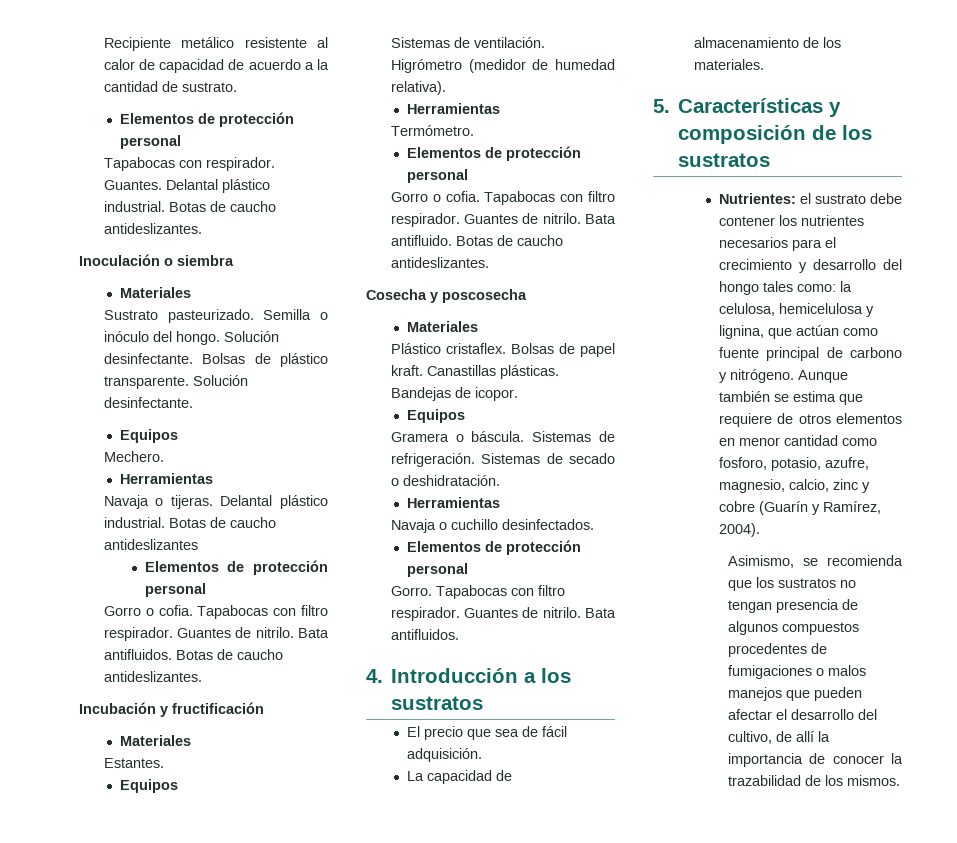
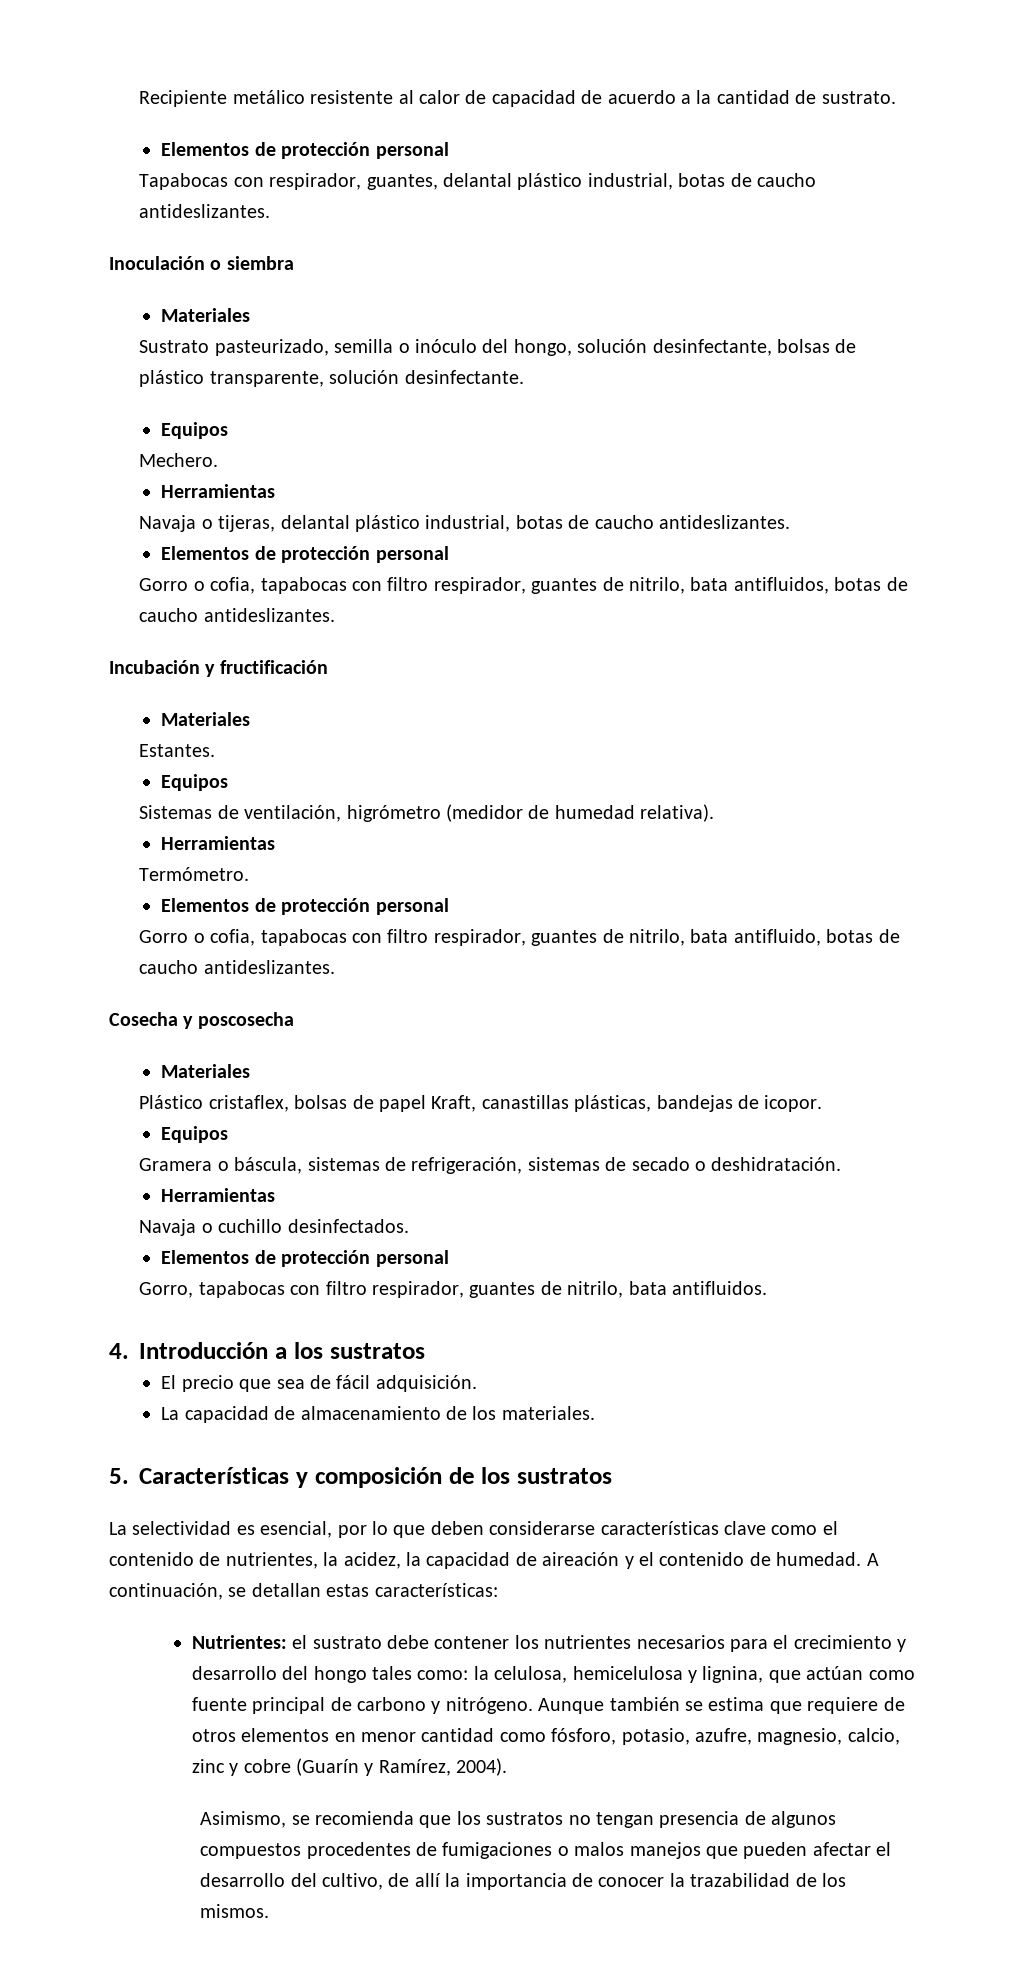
[205,157,275,171] [103,179,270,193] [103,201,206,212] respirador. Guantes. Delantal plástico industrial. Botas -> [269,173,726,190] respirador, guantes, delantal plástico industrial, botas
[167,309,312,323] pasteurizado. Semilla -> [214,339,394,356] pasteurizado, semilla
[175,331,279,345] [103,353,328,367] [103,375,248,389] hongo. Solución desinfectante. Bolsas de plástico transparente. Solución -> [513,339,857,356] [139,370,400,387] hongo, solución desinfectante, bolsas de plástico transparente, solución
[170,495,328,509] [103,517,276,528] [103,539,198,550] [144,560,328,575] [144,583,206,597] [103,605,328,619] [103,627,329,641] [103,649,213,660] tijeras. Delantal plástico industrial. Botas de caucho antideslizantes // Elementos de protección personal // Gorro o cofia. Tapabocas con filtro respirador. Guantes de nitrilo. Bata antifluidos. Botas -> [218,515,791,532] [161,546,449,563] [139,577,882,594] tijeras, delantal plástico industrial, botas de caucho antideslizantes. // Elementos de protección personal // Gorro o cofia, tapabocas con filtro respirador, guantes de nitrilo, bata antifluidos, botas
[473,37,545,48] [390,59,462,73] ventilación. Higrómetro -> [244,805,441,822] ventilación, higrómetro
[445,191,615,205] [390,213,616,227] [390,235,493,246] cofia. Tapabocas con filtro respirador. Guantes de nitrilo. Bata antifluido. Botas -> [210,929,874,946] cofia, tapabocas con filtro respirador, guantes de nitrilo, bata antifluido, botas
[445,343,615,357] [390,365,559,379] [390,387,451,401] cristaflex. Bolsas de papel kraft. Canastillas plásticas. Bandejas -> [208,1095,733,1112] cristaflex, bolsas de papel Kraft, canastillas plásticas, bandejas
[471,431,615,442] [390,453,541,467] báscula. Sistemas de refrigeración. Sistemas -> [234,1157,600,1174] báscula, sistemas de refrigeración, sistemas
[390,585,565,599] [390,607,616,621] Gorro. Tapabocas con filtro respirador. Guantes de nitrilo. Bata -> [139,1281,667,1298] Gorro, tapabocas con filtro respirador, guantes de nitrilo, bata
(770, 160) none -> [109,1521,838,1538] [109,1552,879,1569] [109,1583,498,1600] // La selectividad es esencial, por lo que deben considerarse características clave como el contenido de nutrientes, la acidez, la capacidad de aireación y el contenido de humedad. A continuación, se detallan estas características:
[718,457,767,470] fosforo, -> [551,1728,617,1745] fósforo,

